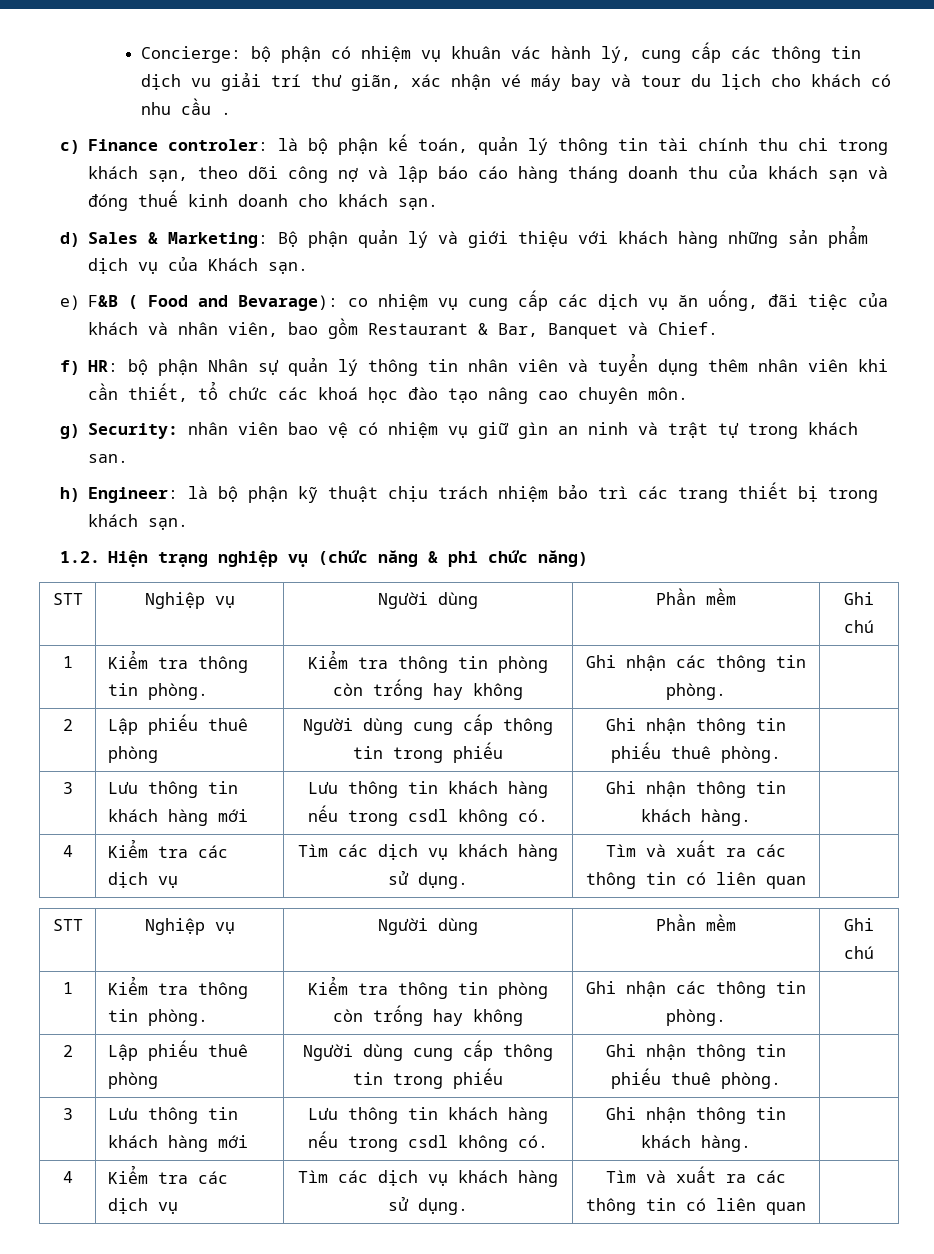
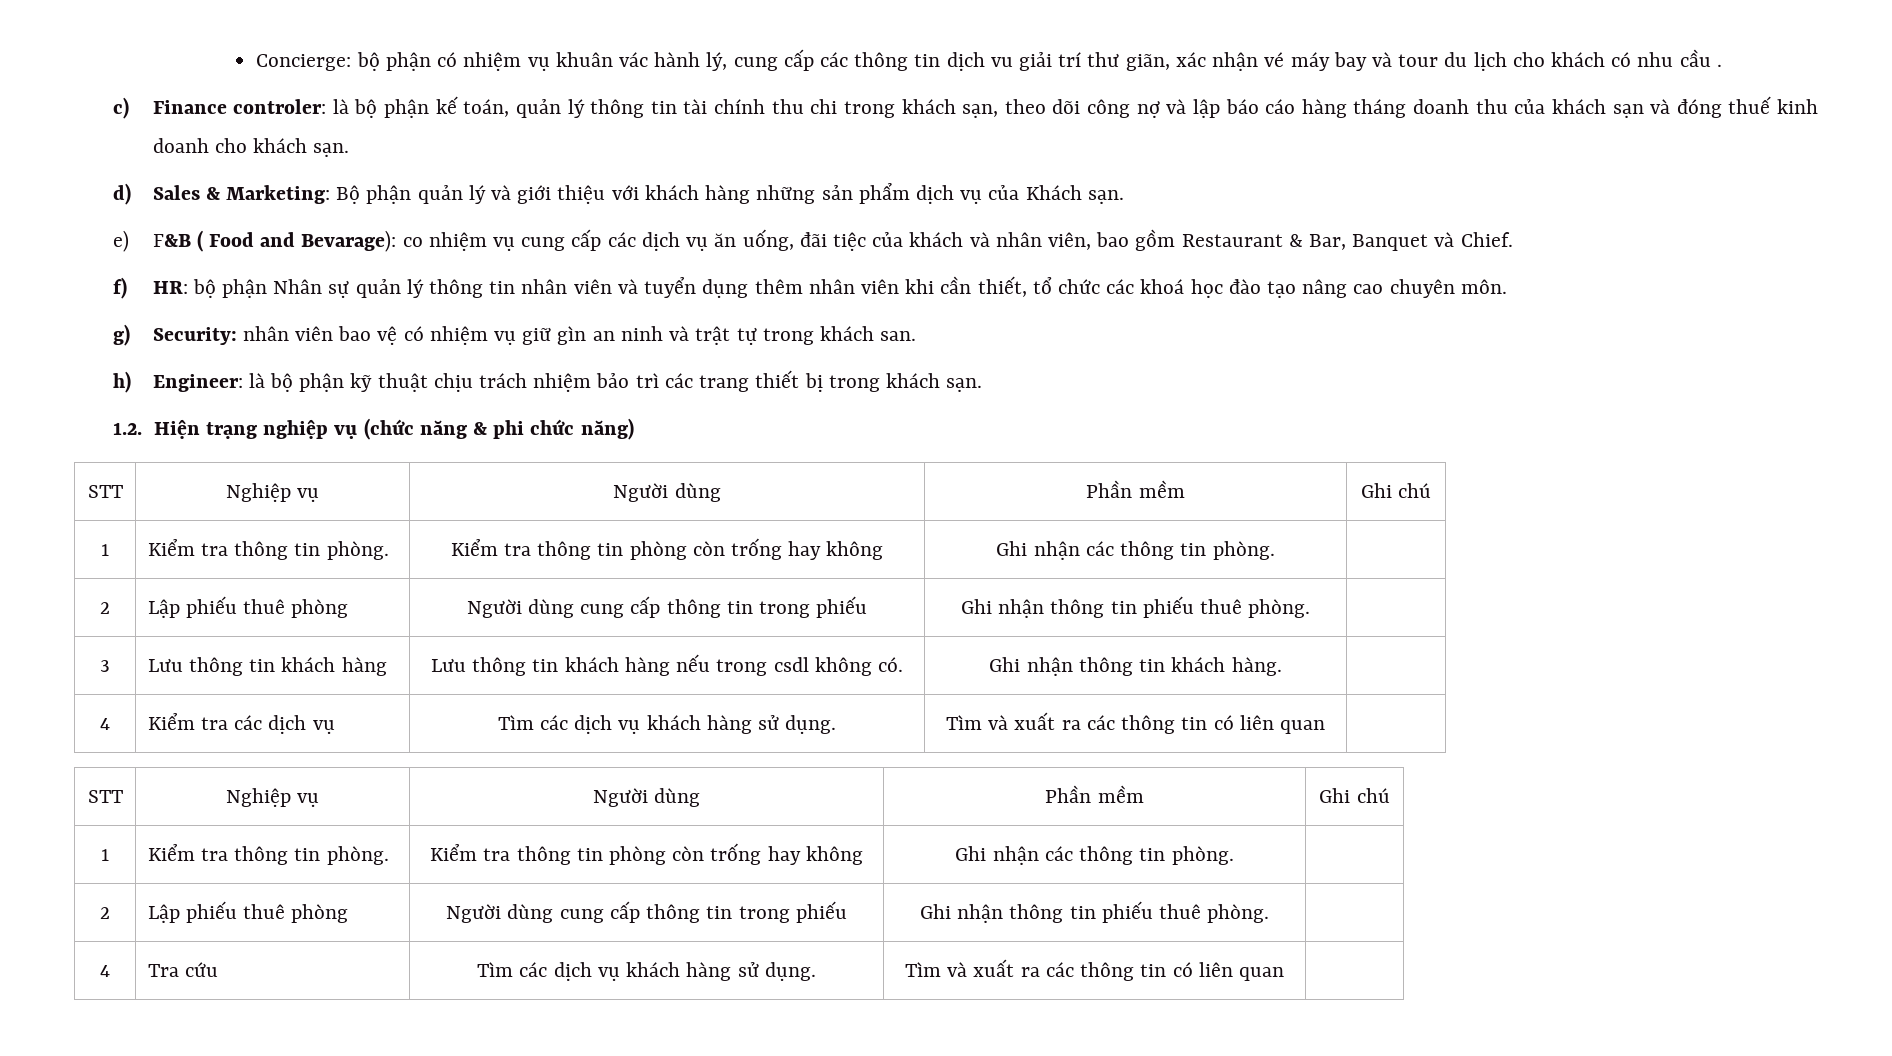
[217,809,248,822] mới -> (387, 666) none
[62,1108,73,1120] [107,1107,238,1124] [107,1135,248,1152] [308,1107,548,1124] [308,1131,548,1152] [606,1107,786,1124] [641,1135,751,1152] [62,1171,73,1183] [107,1165,228,1184] [107,1198,178,1214] 3 | Lưu thông tin khách hàng mới | Lưu thông tin khách hàng nếu trong csdl không có. | Ghi nhận thông tin khách hàng. | // 4 | Kiểm tra các dịch vụ -> [100,965,110,977] [147,962,218,977] 4 | Tra cứu

